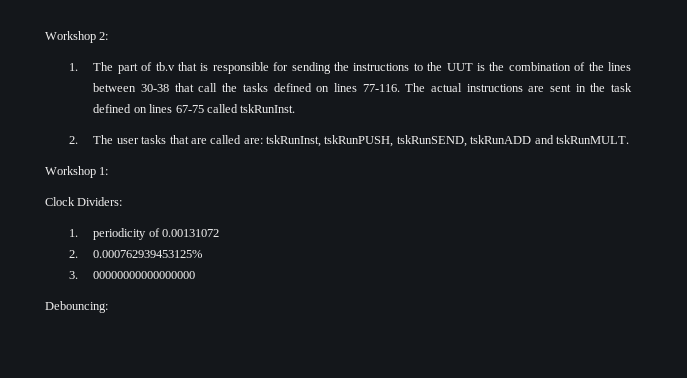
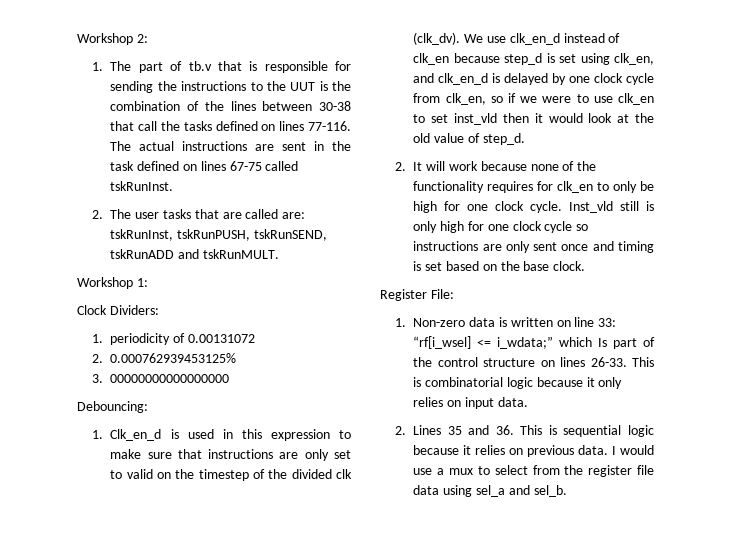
(108, 307) none -> [92,429,351,441] [110,449,351,461] [110,469,352,481] [413,32,621,45] [413,53,654,65] [413,73,654,85] [413,93,654,105] [413,113,654,125] [413,133,525,145] [395,161,597,171] [413,181,654,193] [413,201,654,213] [413,221,589,233] [413,241,654,253] [413,261,586,271] [380,289,454,301] [395,317,617,327] [413,336,655,349] [413,357,654,367] [413,377,623,389] [413,397,528,409] [395,425,654,437] [413,445,654,457] [413,465,654,477] [413,485,567,497] // 1. Clk_en_d is used in this expression to make sure that instructions are only set to valid on the timestep of the divided clk (clk_dv). We use clk_en_d instead of clk_en because step_d is set using clk_en, and clk_en_d is delayed by one clock cycle from clk_en, so if we were to use clk_en to set inst_vld then it would look at the old value of step_d. // 2. It will work because none of the functionality requires for clk_en to only be high for one clock cycle. Inst_vld still is only high for one clock cycle so instructions are only sent once and timing is set based on the base clock. // Register File: // 1. Non-zero data is written on line 33: “rf[i_wsel] <= i_wdata;” which Is part of the control structure on lines 26-33. This is combinatorial logic because it only relies on input data. // 2. Lines 35 and 36. This is sequential logic because it relies on previous data. I would use a mux to select from the register file data using sel_a and sel_b.

